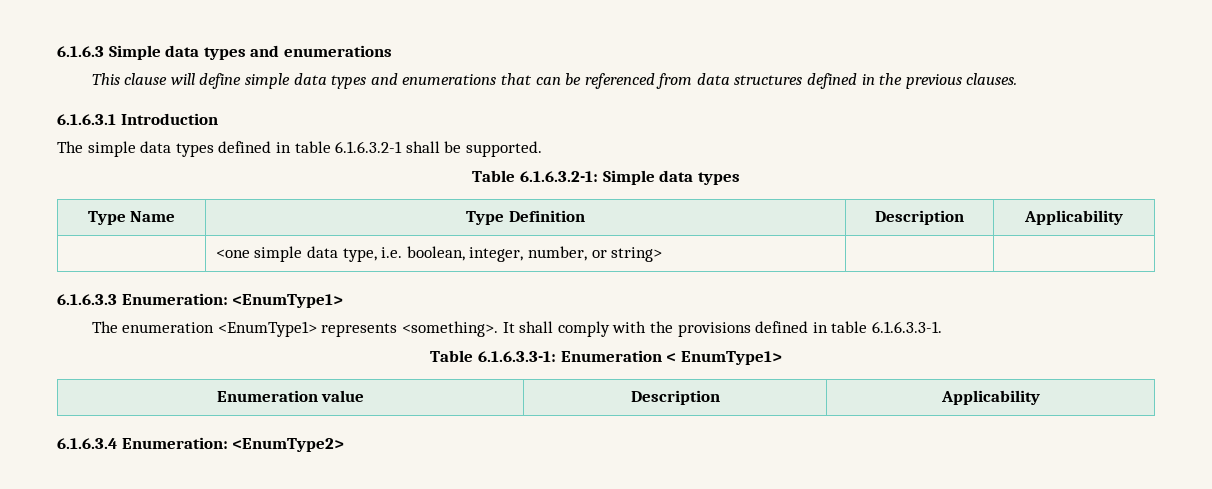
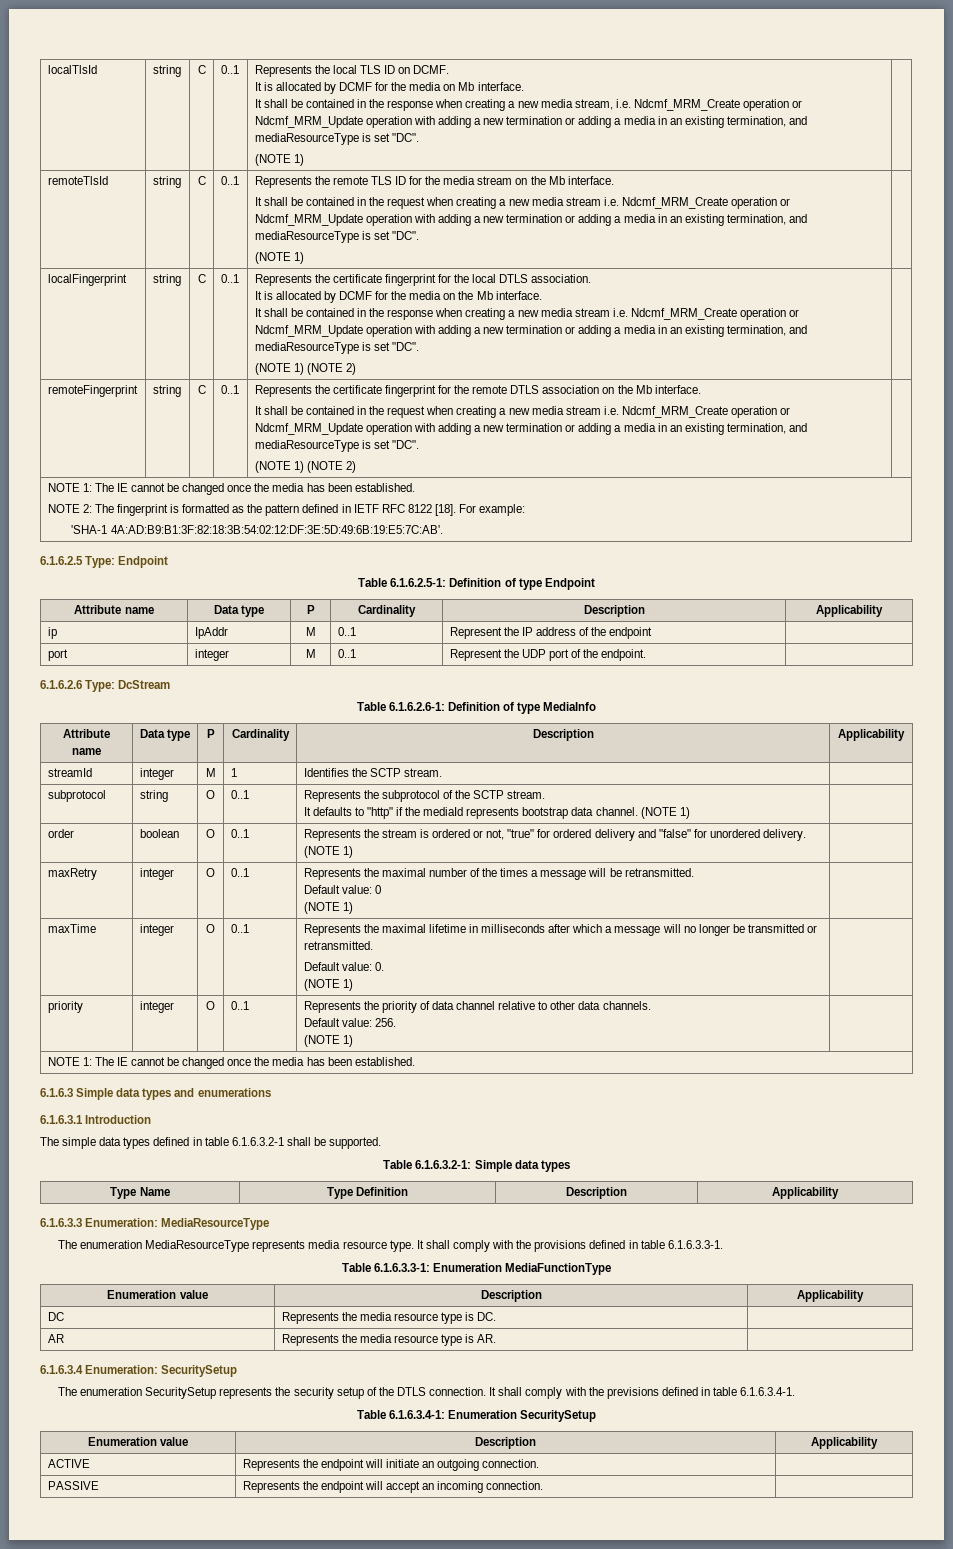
(57, 51) none -> [47,65,97,74] [152,65,181,77] [197,65,206,74] [220,65,239,74] [254,65,450,77] [254,82,524,94] [254,99,803,111] [254,116,808,128] [254,133,419,145] [254,154,304,166] [47,176,108,185] [152,176,181,188] [197,176,206,185] [220,176,239,185] [254,176,614,188] [254,197,791,209] [254,214,808,226] [254,231,419,243] [254,252,304,264] [47,274,127,286] [152,274,181,286] [197,274,206,283] [220,274,239,283] [254,274,592,286] [254,291,542,303] [254,308,800,320] [254,325,808,337] [254,342,419,354] [254,363,356,375] [47,385,138,397] [152,385,181,397] [197,385,206,394] [220,385,239,394] [254,385,701,397] [254,406,791,418] [254,423,808,435] [254,440,419,452] [254,461,356,473] [47,483,415,495] [47,504,526,516] [71,525,443,534] [40,556,169,568] [358,578,595,590] [74,605,154,614] [213,605,265,617] [306,605,315,614] [358,605,416,617] [583,605,645,617] [816,605,883,617] [47,627,57,639] [194,627,228,639] [305,627,316,636] [337,627,356,636] [449,627,653,639] [47,649,68,661] [194,649,229,661] [305,649,316,658] [337,649,356,658] [449,649,647,661] [40,680,171,692] [356,702,597,714] [63,729,110,738] [72,748,101,755] [139,729,191,741] [206,729,215,738] [231,729,290,741] [532,729,594,741] [838,729,905,741] [47,768,92,777] [139,768,174,780] [205,768,216,777] [230,768,237,777] [303,768,442,777] [47,790,106,802] [139,790,168,802] [206,790,215,799] [230,790,249,799] [303,790,546,802] [303,807,690,819] [47,829,74,838] [139,829,179,838] [206,829,215,838] [230,829,249,838] [303,829,807,841] [303,846,353,858] [47,868,97,880] [139,868,174,880] [206,868,215,877] [230,868,249,877] [303,868,694,880] [303,885,381,894] [303,902,353,914] [47,924,96,933] [139,924,174,936] [206,924,215,933] [230,924,249,933] [303,924,818,936] [303,941,373,950] [303,962,384,971] [303,979,353,991] [47,1001,83,1013] [139,1001,174,1013] [206,1001,215,1010] [230,1001,249,1010] [303,1001,651,1013] [303,1018,396,1027] [303,1035,353,1047] [47,1057,415,1069] localTlsId | string | C | 0..1 | Represents the local TLS ID on DCMF. // It is allocated by DCMF for the media on Mb interface. // It shall be contained in the response when creating a new media stream, i.e. Ndcmf_MRM_Create operation or Ndcmf_MRM_Update operation with adding a new termination or adding a media in an existing termination, and mediaResourceType is set "DC". // (NOTE 1) | // remoteTlsId | string | C | 0..1 | Represents the remote TLS ID for the media stream on the Mb interface. // It shall be contained in the request when creating a new media stream i.e. Ndcmf_MRM_Create operation or Ndcmf_MRM_Update operation with adding a new termination or adding a media in an existing termination, and mediaResourceType is set "DC". // (NOTE 1) | // localFingerprint | string | C | 0..1 | Represents the certificate fingerprint for the local DTLS association. // It is allocated by DCMF for the media on the Mb interface. // It shall be contained in the response when creating a new media stream i.e. Ndcmf_MRM_Create operation or Ndcmf_MRM_Update operation with adding a new termination or adding a media in an existing termination, and mediaResourceType is set "DC". // (NOTE 1) (NOTE 2) | // remoteFingerprint | string | C | 0..1 | Represents the certificate fingerprint for the remote DTLS association on the Mb interface. // It shall be contained in the request when creating a new media stream i.e. Ndcmf_MRM_Create operation or Ndcmf_MRM_Update operation with adding a new termination or adding a media in an existing termination, and mediaResourceType is set "DC". // (NOTE 1) (NOTE 2) | // NOTE 1: The IE cannot be changed once the media has been established. // NOTE 2: The fingerprint is formatted as the pattern defined in IETF RFC 8122 [18]. For example: // 'SHA-1 4A:AD:B9:B1:3F:82:18:3B:54:02:12:DF:3E:5D:49:6B:19:E5:7C:AB'. // 6.1.6.2.5 Type: Endpoint // Table 6.1.6.2.5-1: Definition of type Endpoint // Attribute name | Data type | P | Cardinality | Description | Applicability // ip | IpAddr | M | 0..1 | Represent the IP address of the endpoint | // port | integer | M | 0..1 | Represent the UDP port of the endpoint. | // 6.1.6.2.6 Type: DcStream // Table 6.1.6.2.6-1: Definition of type MediaInfo // Attribute name | Data type | P | Cardinality | Description | Applicability // streamId | integer | M | 1 | Identifies the SCTP stream. | // subprotocol | string | O | 0..1 | Represents the subprotocol of the SCTP stream. // It defaults to "http" if the mediaId represents bootstrap data channel. (NOTE 1) | // order | boolean | O | 0..1 | Represents the stream is ordered or not, "true" for ordered delivery and "false" for unordered delivery. (NOTE 1) | // maxRetry | integer | O | 0..1 | Represents the maximal number of the times a message will be retransmitted. // Default value: 0 // (NOTE 1) | // maxTime | integer | O | 0..1 | Represents the maximal lifetime in milliseconds after which a message will no longer be transmitted or retransmitted. // Default value: 0. // (NOTE 1) | // priority | integer | O | 0..1 | Represents the priority of data channel relative to other data channels. // Default value: 256. // (NOTE 1) | // NOTE 1: The IE cannot be changed once the media has been established. //
[91,73,1018,89] // This clause will define simple data types and enumerations that can be referenced from data structures defined in the previous clauses. -> (271, 1092) none
[215,246,663,262] // | <one simple data type, i.e. boolean, integer, number, or string> | | -> (839, 1193) none
[232,294,344,308] [91,321,498,337] <EnumType1> // The enumeration <EnumType1> represents <something>. -> [161,1218,270,1230] [58,1240,414,1252] MediaResourceType // The enumeration MediaResourceType represents media resource type.
[666,351,782,365] [216,390,365,402] [630,390,720,405] [940,390,1040,405] [57,437,345,452] < EnumType1> // Enumeration value | Description | Applicability // 6.1.6.3.4 Enumeration: <EnumType2> -> [505,1263,612,1275] [107,1290,208,1299] [480,1290,542,1302] [797,1290,864,1302] [47,1312,64,1321] [281,1312,497,1324] [47,1334,64,1343] [281,1334,497,1346] [40,1365,238,1377] [58,1387,796,1399] [356,1410,597,1422] [87,1437,189,1446] [475,1437,536,1449] [811,1437,878,1449] [47,1459,90,1468] [242,1459,540,1471] [47,1481,99,1490] [242,1481,544,1493] MediaFunctionType // Enumeration value | Description | Applicability // DC | Represents the media resource type is DC. | // AR | Represents the media resource type is AR. | // 6.1.6.3.4 Enumeration: SecuritySetup // The enumeration SecuritySetup represents the security setup of the DTLS connection. It shall comply with the previsions defined in table 6.1.6.3.4-1. // Table 6.1.6.3.4-1: Enumeration SecuritySetup // Enumeration value | Description | Applicability // ACTIVE | Represents the endpoint will initiate an outgoing connection. | // PASSIVE | Represents the endpoint will accept an incoming connection. |

